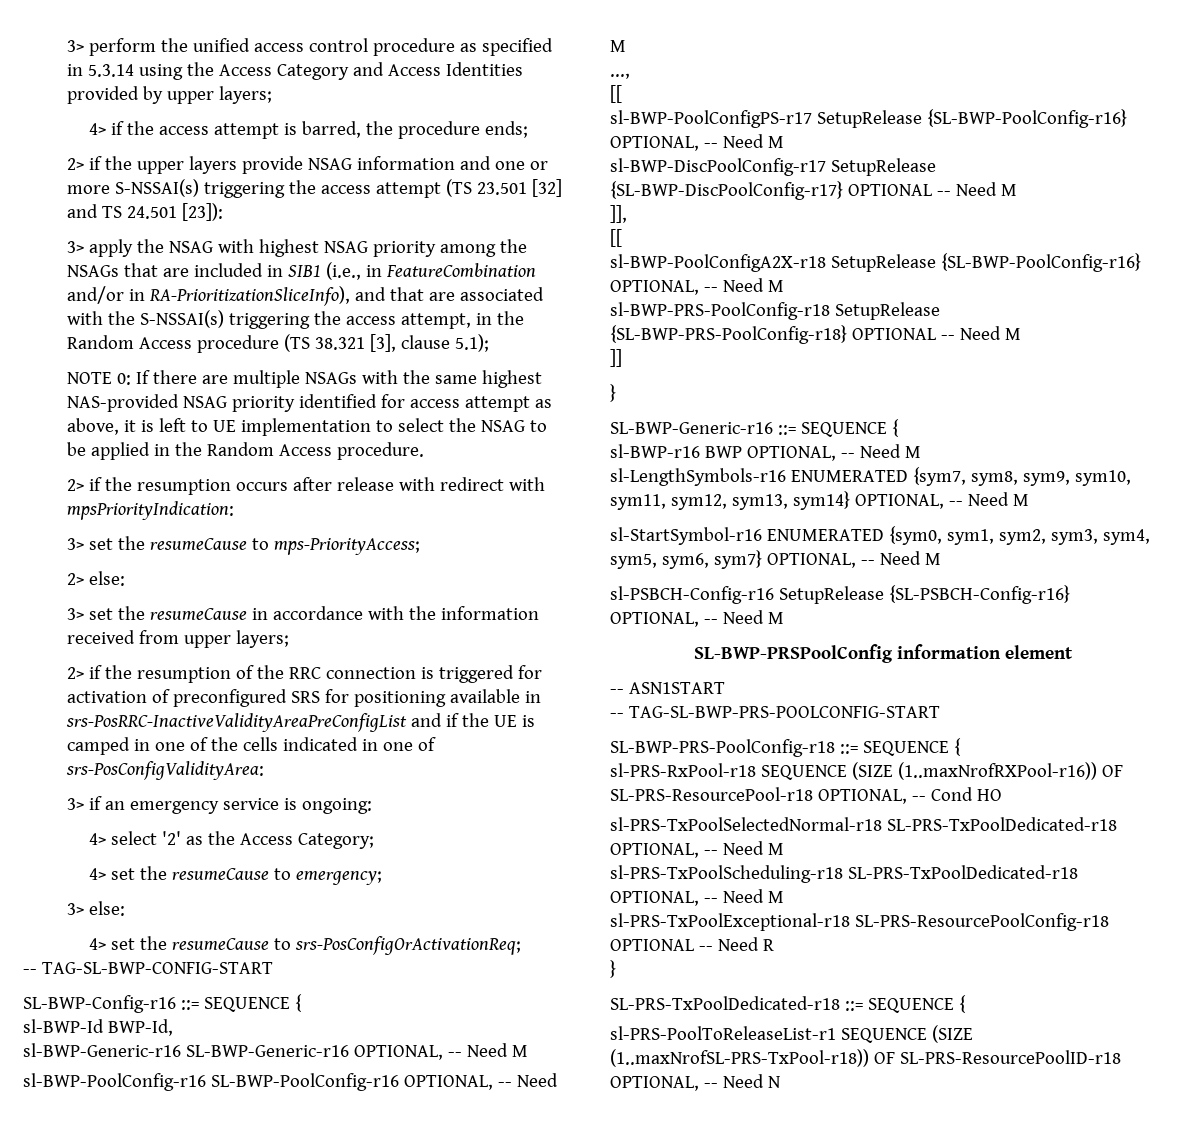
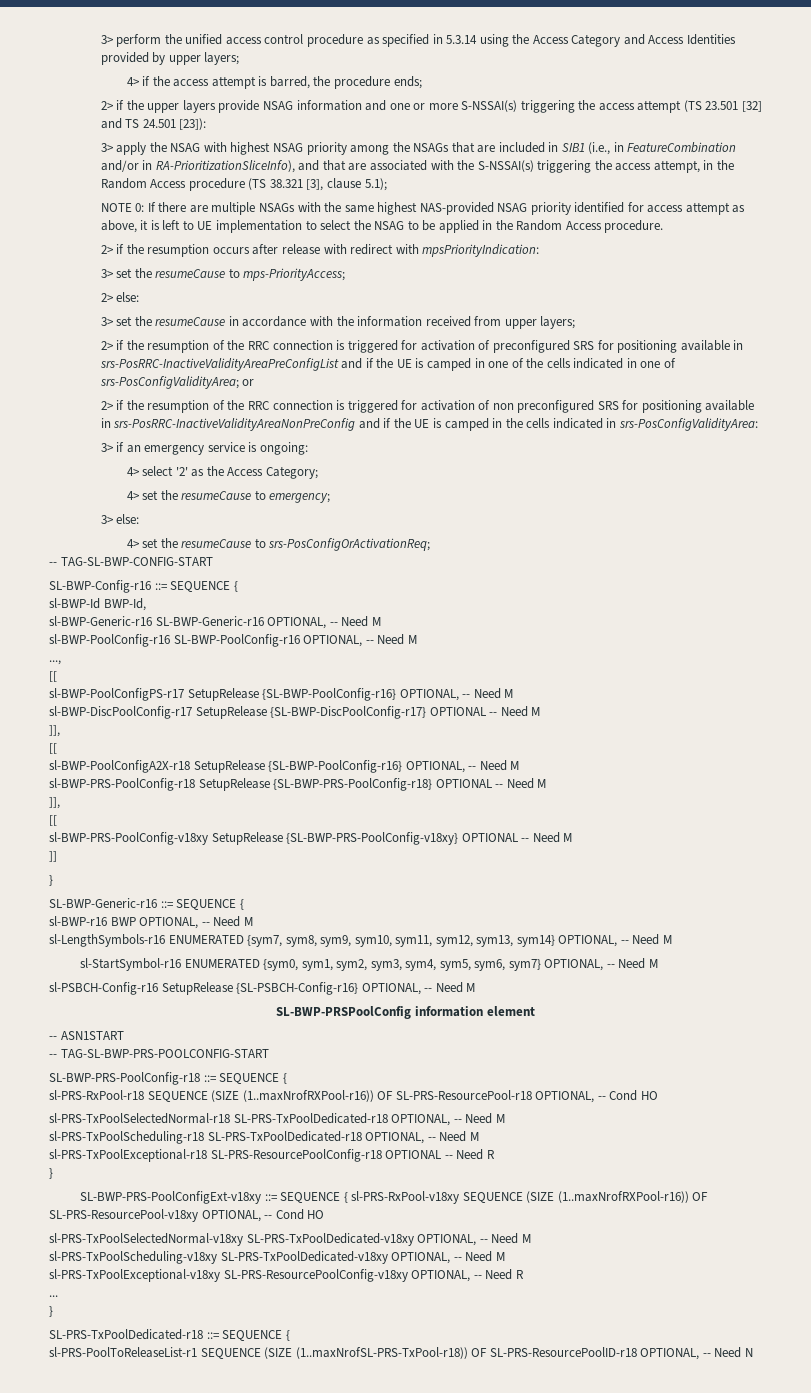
(437, 744) none -> [99,376,255,389] [100,400,755,413] [100,418,617,431] srs-PosConfigValidityArea; or // 2> if the resumption of the RRC connection is triggered for activation of non preconfigured SRS for positioning available in srs-PosRRC-InactiveValidityAreaNonPreConfig and if the UE is camped in the cells indicated in
(1021, 334) none -> [49,797,60,809] [49,815,57,826] [49,832,573,845] // ]], // [[ // sl-BWP-PRS-PoolConfig-v18xy SetupRelease {SL-BWP-PRS-PoolConfig-v18xy} OPTIONAL -- Need M
(616, 969) none -> [80,1191,709,1204] [49,1209,325,1222] [49,1233,531,1246] [49,1251,505,1264] [49,1269,524,1282] [49,1295,58,1297] [49,1306,53,1317] // SL-BWP-PRS-PoolConfigExt-v18xy ::= SEQUENCE { sl-PRS-RxPool-v18xy SEQUENCE (SIZE (1..maxNrofRXPool-r16)) OF SL-PRS-ResourcePool-v18xy OPTIONAL, -- Cond HO // sl-PRS-TxPoolSelectedNormal-v18xy SL-PRS-TxPoolDedicated-v18xy OPTIONAL, -- Need M // sl-PRS-TxPoolScheduling-v18xy SL-PRS-TxPoolDedicated-v18xy OPTIONAL, -- Need M // sl-PRS-TxPoolExceptional-v18xy SL-PRS-ResourcePoolConfig-v18xy OPTIONAL, -- Need R // ... // }

